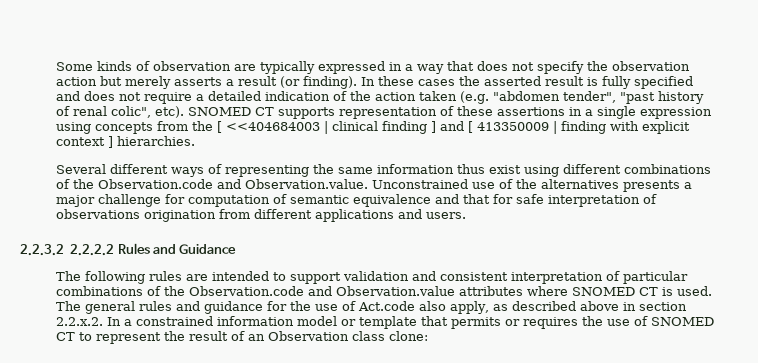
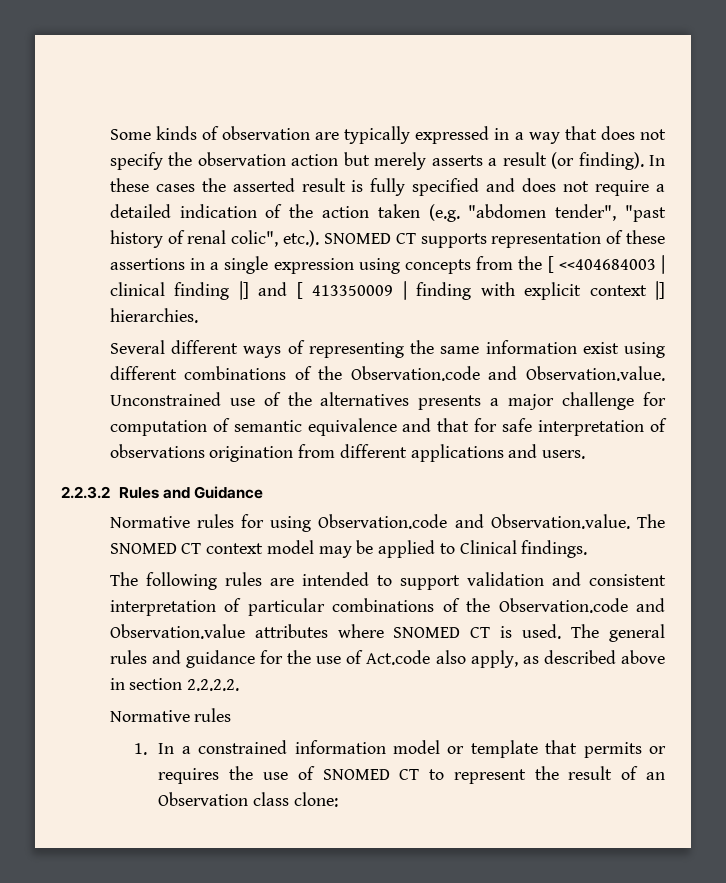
[155,106,185,118] etc). -> [283,230,320,247] etc.).
[431,121,437,133] ] -> [238,281,249,300] |]
[108,136,114,148] ] -> [654,281,665,300] |]
[457,164,486,174] thus -> (577, 347) none
[70,244,115,256] 2.2.2.2 -> (110, 492) none
(237, 249) none -> [109,514,665,532] [109,540,588,558] // Normative rules for using Observation.code and Observation.value. The SNOMED CT context model may be applied to Clinical findings.
[56,317,104,326] 2.2.x.2. -> [187,679,240,691] [109,708,232,722] [134,743,148,755] 2.2.2.2. // Normative rules // 1.

